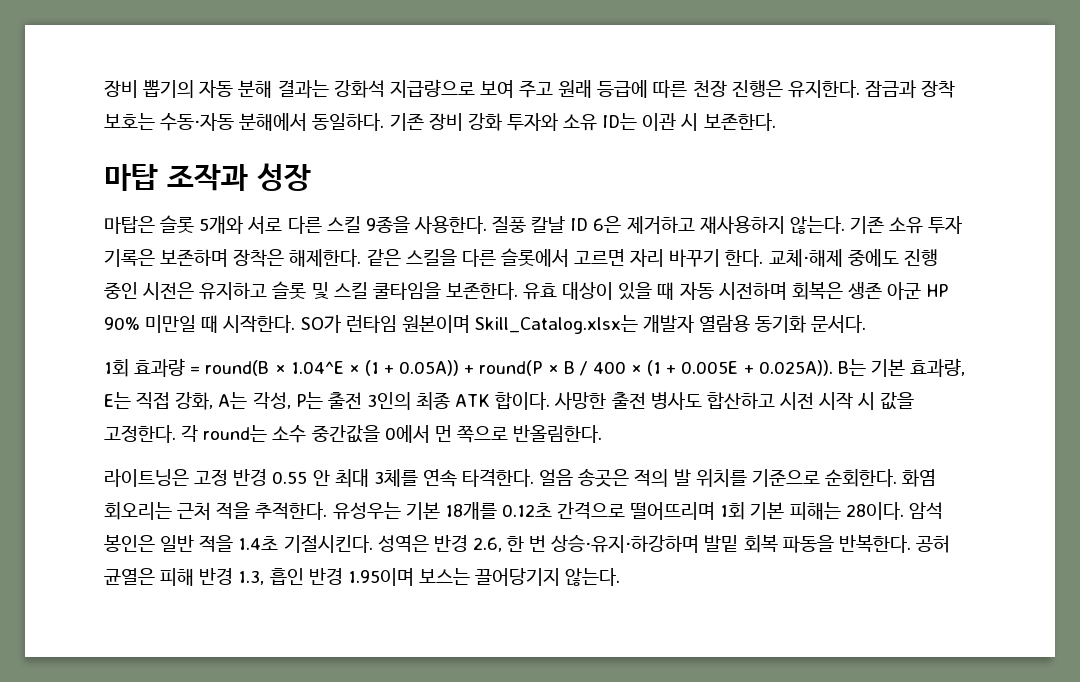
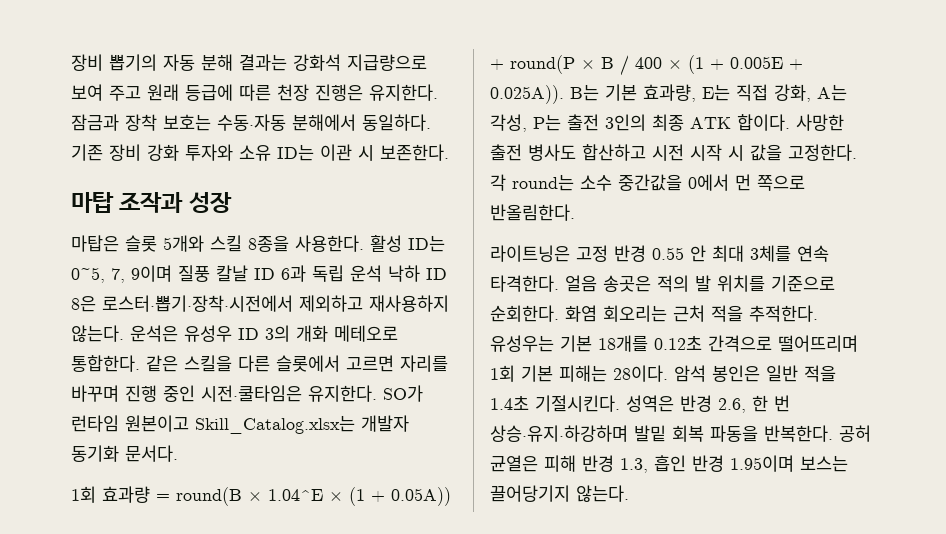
[247,216,963,234] [104,249,362,267] 서로 다른 스킬 9종을 사용한다. 질풍 칼날 ID 6은 제거하고 재사용하지 않는다. 기존 소유 투자 기록은 보존하며 장착은 해제한다. -> [210,235,445,252] [71,265,447,283] [71,295,449,312] [71,325,398,342] [71,355,140,372] 스킬 8종을 사용한다. 활성 ID는 0~5, 7, 9이며 질풍 칼날 ID 6과 독립 운석 낙하 ID 8은 로스터·뽑기·장착·시전에서 제외하고 재사용하지 않는다. 운석은 유성우 ID 3의 개화 메테오로 통합한다.
[630,249,938,267] [104,281,949,300] [104,315,296,333] 자리 바꾸기 한다. 교체·해제 중에도 진행 중인 시전은 유지하고 슬롯 및 스킬 쿨타임을 보존한다. 유효 대상이 있을 때 자동 시전하며 회복은 생존 아군 HP 90% 미만일 때 시작한다. -> [400,355,448,372] [71,385,377,402] 자리를 바꾸며 진행 중인 시전·쿨타임은 유지한다.
[401,315,470,333] 원본이며 -> [125,415,189,432] 원본이고
[699,315,751,332] 열람용 -> (409, 423) none

